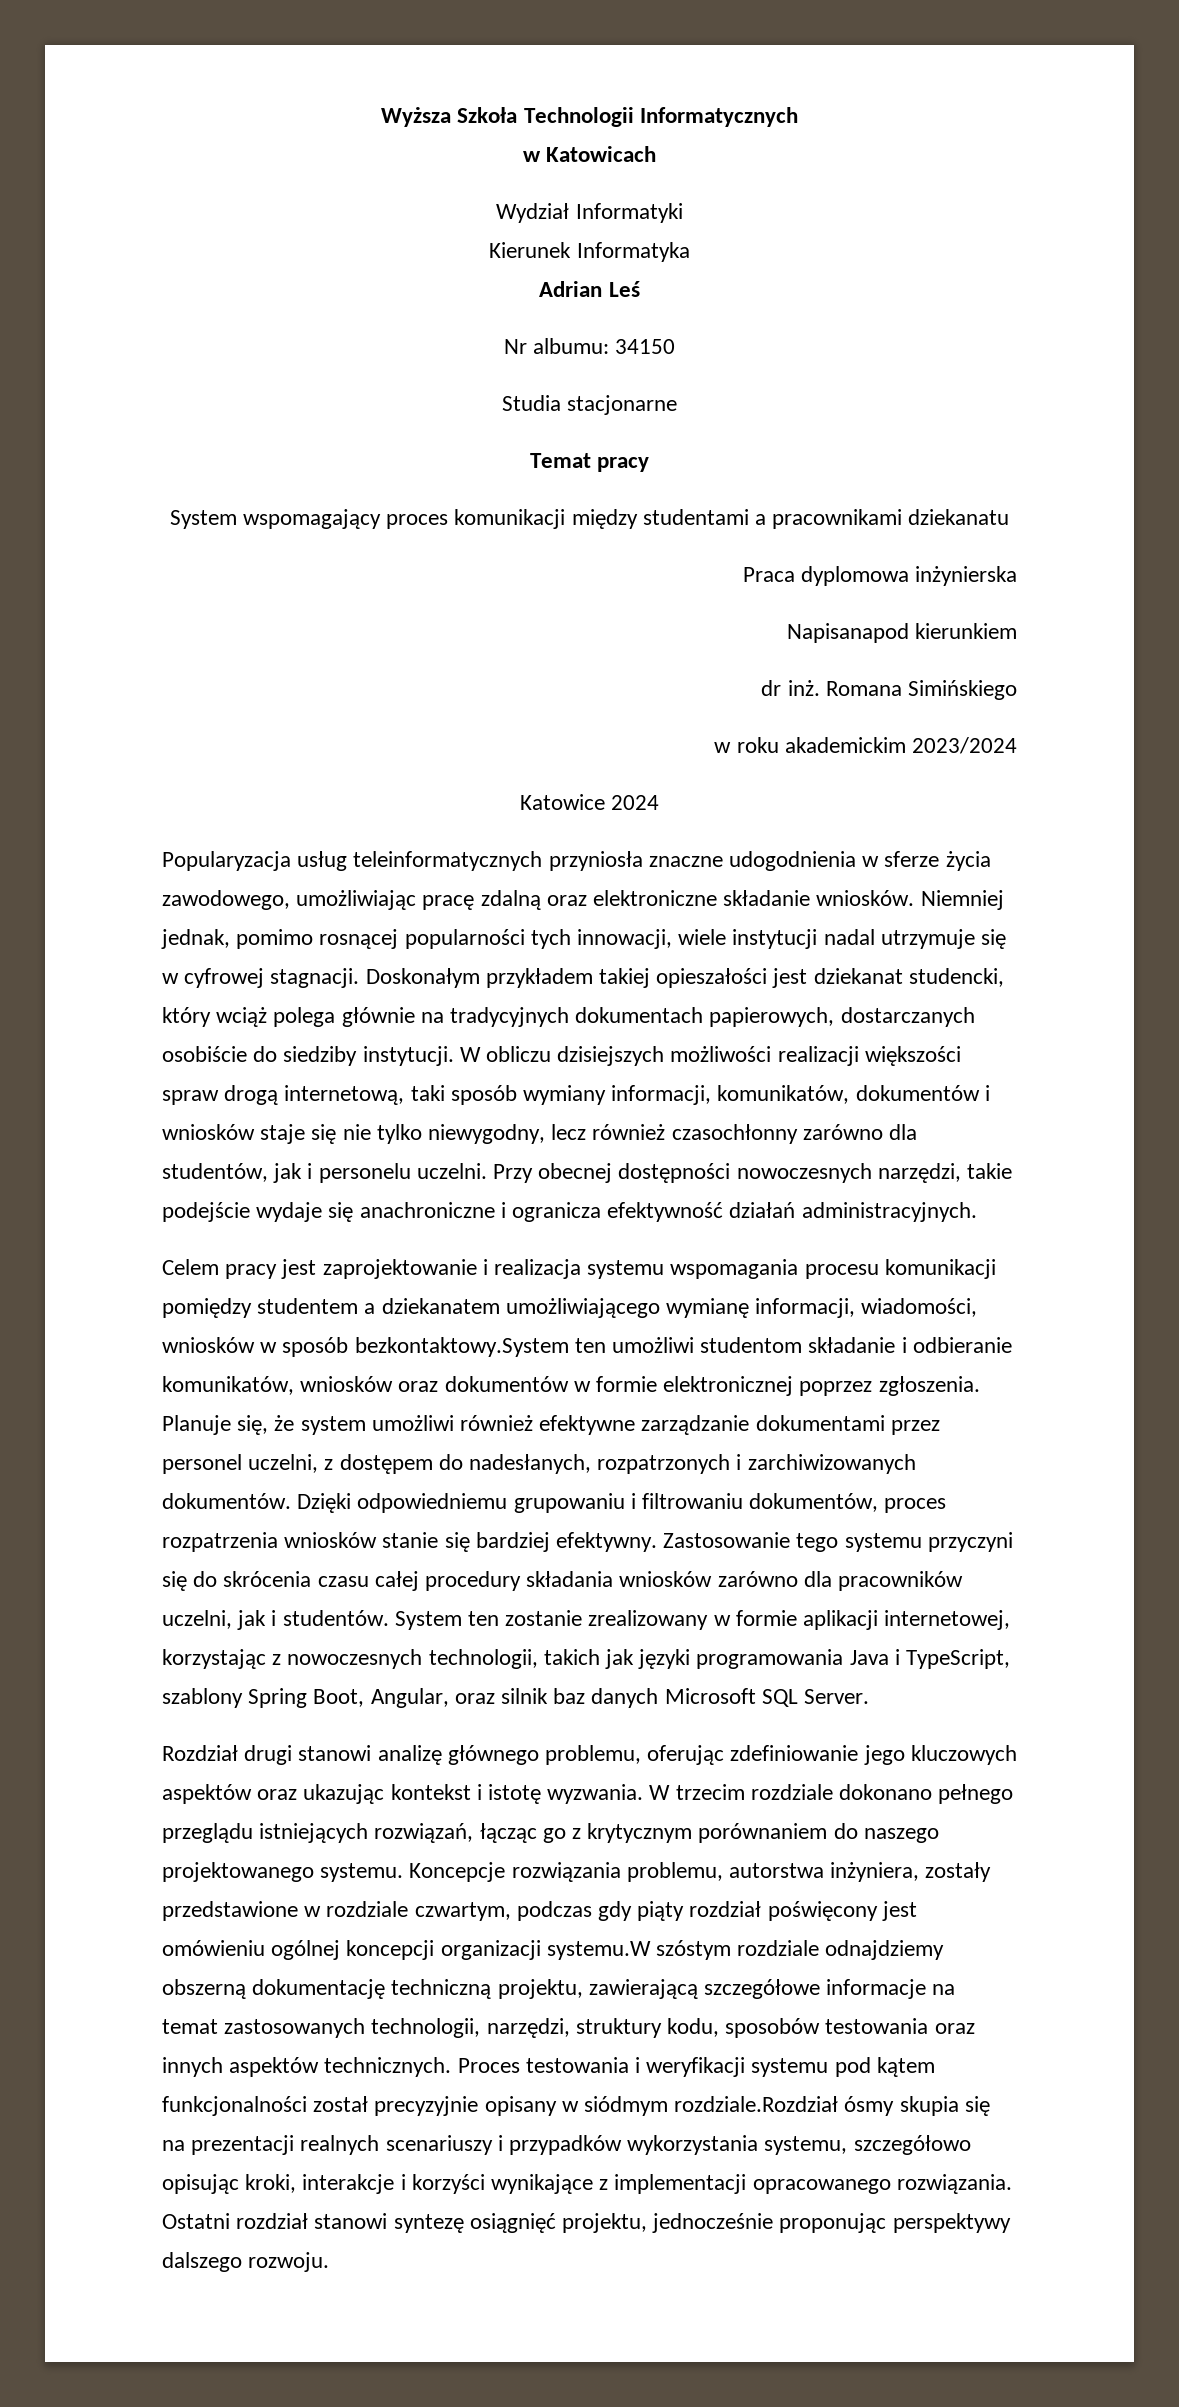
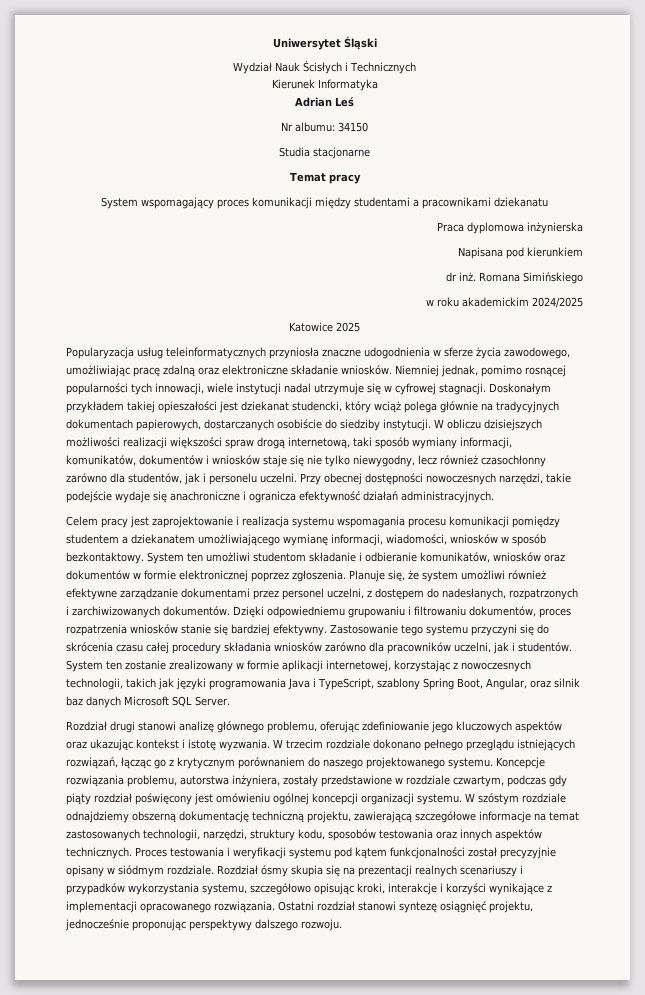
[381,107,798,127] [522,146,657,162] [496,203,683,223] Wyższa Szkoła Technologii Informatycznych // w Katowicach // Wydział Informatyki -> [272,36,377,50] [233,60,417,74] Uniwersytet Śląski // Wydział Nauk Ścisłych i Technicznych
[786,623,909,643] Napisanapod -> [458,247,524,259] Napisana pod
[912,737,1018,754] 2023/2024 -> [532,297,583,308] 2024/2025
[611,795,660,810] 2024 -> [336,322,360,332] 2025
[354,1337,569,1357] bezkontaktowy.System -> [66,552,184,564] bezkontaktowy. System
[546,1941,651,1960] systemu.W -> [417,793,475,805] systemu. W
[674,2096,839,2112] rozdziale.Rozdział -> [167,865,258,875] rozdziale. Rozdział

